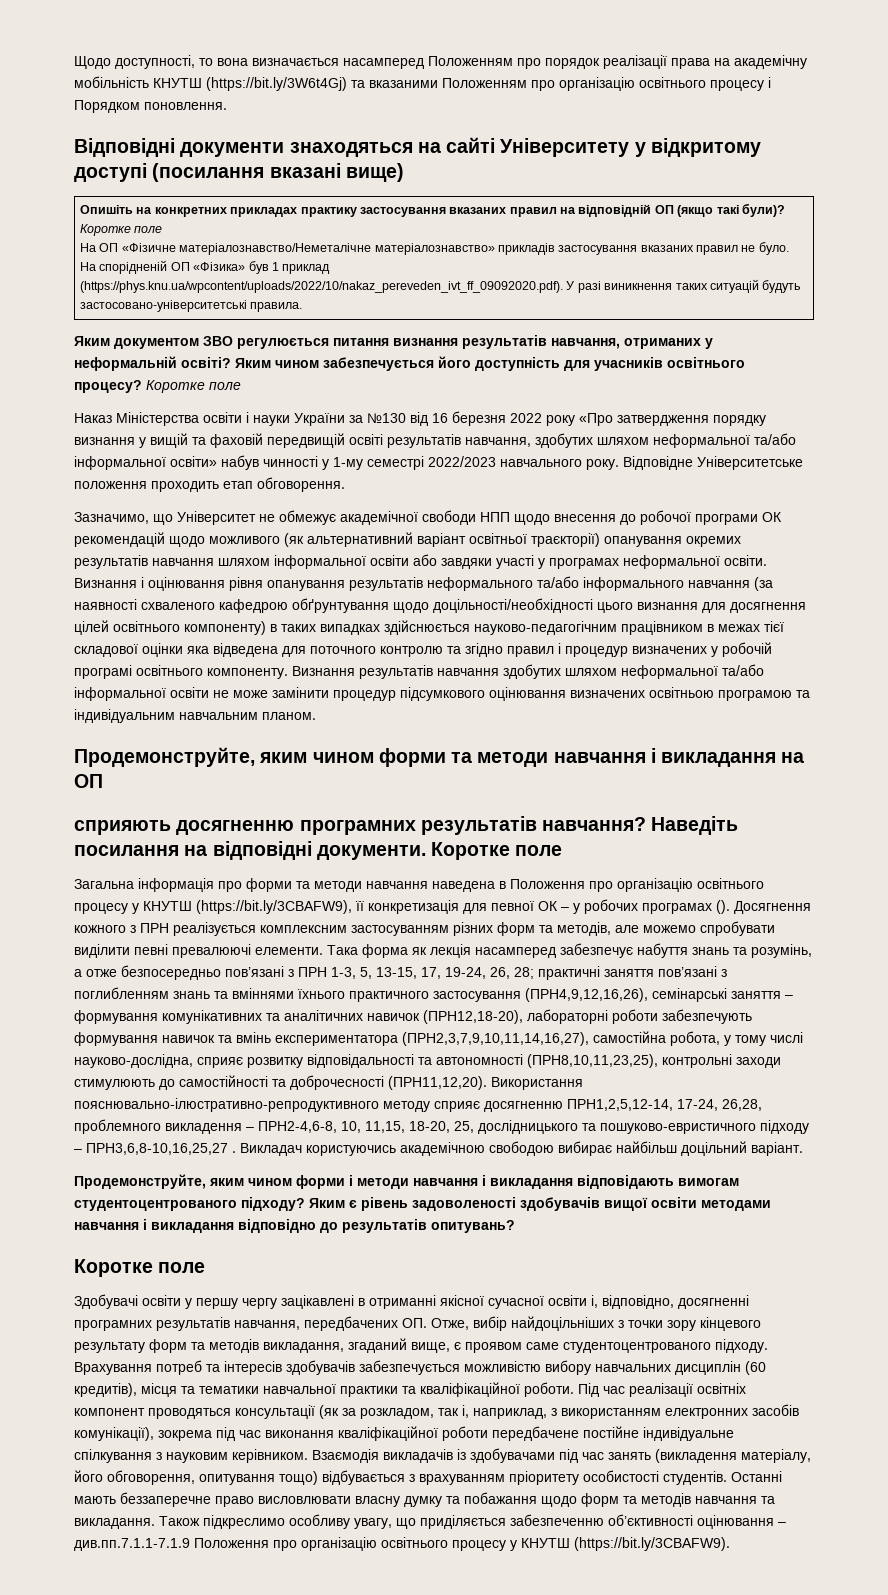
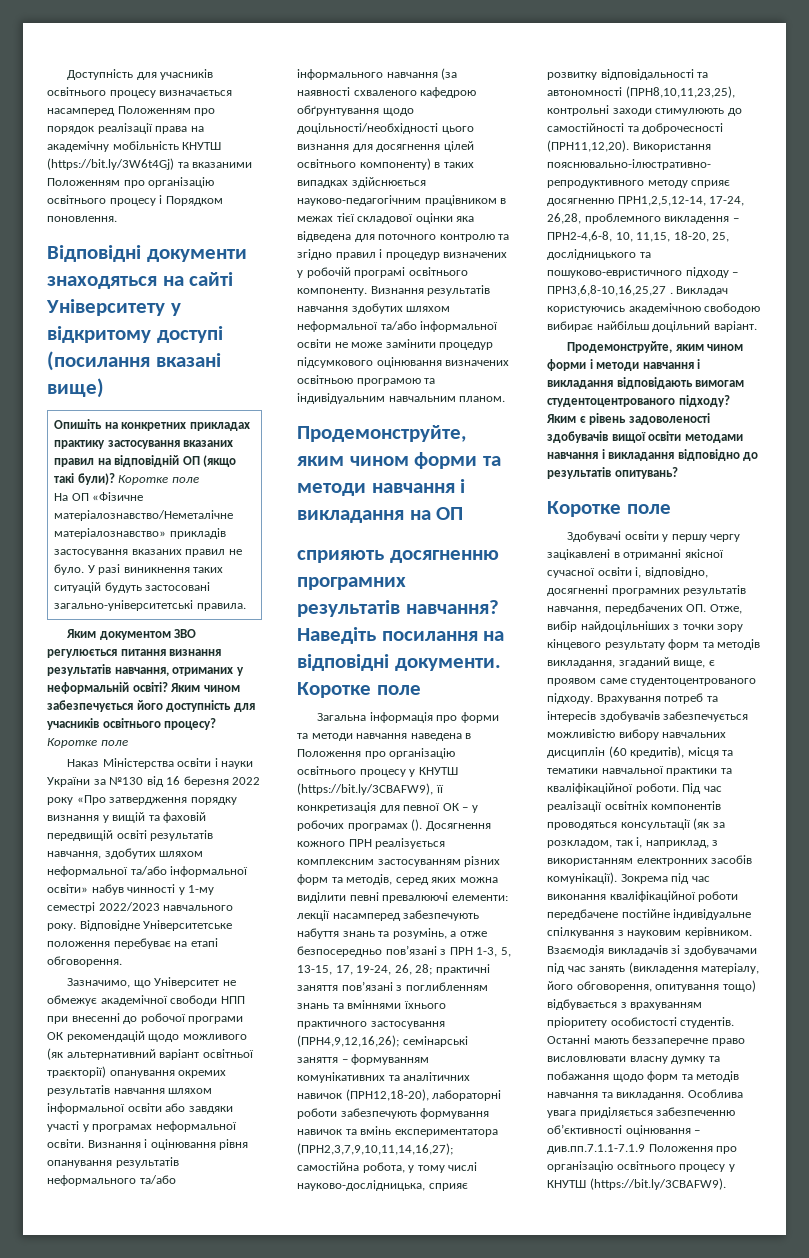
[74,55,248,69] Щодо доступності, то вона -> [67,69,214,80] [47,87,156,98] Доступність для учасників освітнього процесу
[80,260,331,274] [80,281,564,293] На спорідненій ОП «Фізика» був 1 приклад (https://phys.knu.ua/wpcontent/uploads/2022/10/nakaz_pereveden_ivt_ff_09092020.pdf). -> (85, 569) none
[80,300,248,312] застосовано-університетські -> [145,582,211,591] [54,600,194,611] застосовані загально-університетські
[151,481,253,492] проходить етап -> [113,938,218,949] перебуває на етапі
[514,514,616,525] щодо внесення -> [47,1013,120,1024] при внесенні
[130,925,136,933] з -> (345, 844) none
[615,921,775,936] [74,943,633,958] але можемо спробувати виділити певні превалюючі елементи. Така форма як лекція насамперед забезпечує -> [395,877,498,885] [297,892,508,903] [297,910,480,921] серед яких можна виділити певні превалюючі елементи: лекції насамперед забезпечують
[525,988,648,1002] (ПРН4,9,12,16,26), -> [297,1035,399,1047] (ПРН4,9,12,16,26);
[74,1010,158,1024] формування -> [351,1054,430,1065] формуванням
[402,1032,589,1046] (ПРН2,3,7,9,10,11,14,16,27), -> [297,1143,453,1155] (ПРН2,3,7,9,10,11,14,16,27);
[74,1054,193,1068] науково-дослідна, -> [297,1180,425,1191] науково-дослідницька,
[74,1408,145,1416] компонент -> [651,801,722,810] компонентів
[74,1427,212,1441] комунікації), зокрема -> [547,872,668,884] комунікації). Зокрема
[457,1449,466,1460] із -> [671,945,681,954] зі
[159,1514,416,1529] Також підкреслимо особливу увагу, що -> [687,1089,743,1098] [547,1110,576,1118] Особлива увага

